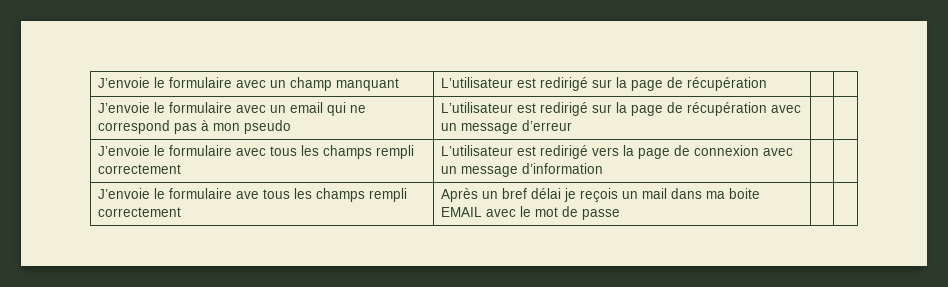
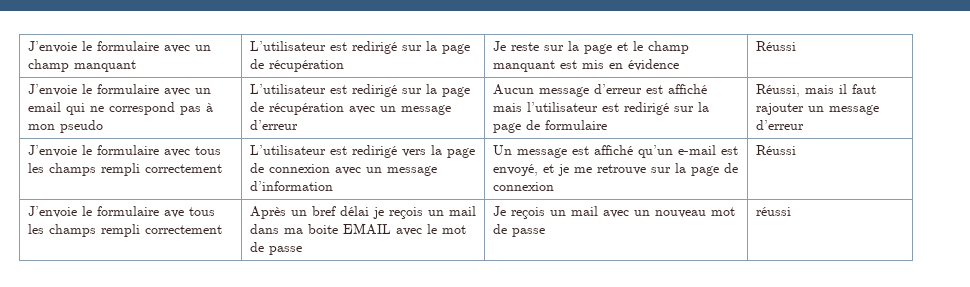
(767, 84) | -> [492,41,689,54] [492,59,679,72] [755,41,796,51] Je reste sur la page et le champ manquant est mis en évidence | Réussi
(572, 125) | -> [492,84,707,97] [492,102,709,115] [492,120,607,133] [755,84,876,97] [755,103,879,115] [755,120,804,130] Aucun message d’erreur est affiché mais l’utilisateur est redirigé sur la page de formulaire | Réussi, mais il faut rajouter un message d’erreur
(603, 168) | -> [492,145,738,158] [492,163,738,176] [492,182,554,191] [755,145,796,155] Un message est affiché qu’un e-mail est envoyé, et je me retrouve sur la page de connexion | Réussi
(620, 214) | -> [492,206,735,219] [492,224,545,237] [755,207,791,216] Je reçois un mail avec un nouveau mot de passe | réussi

